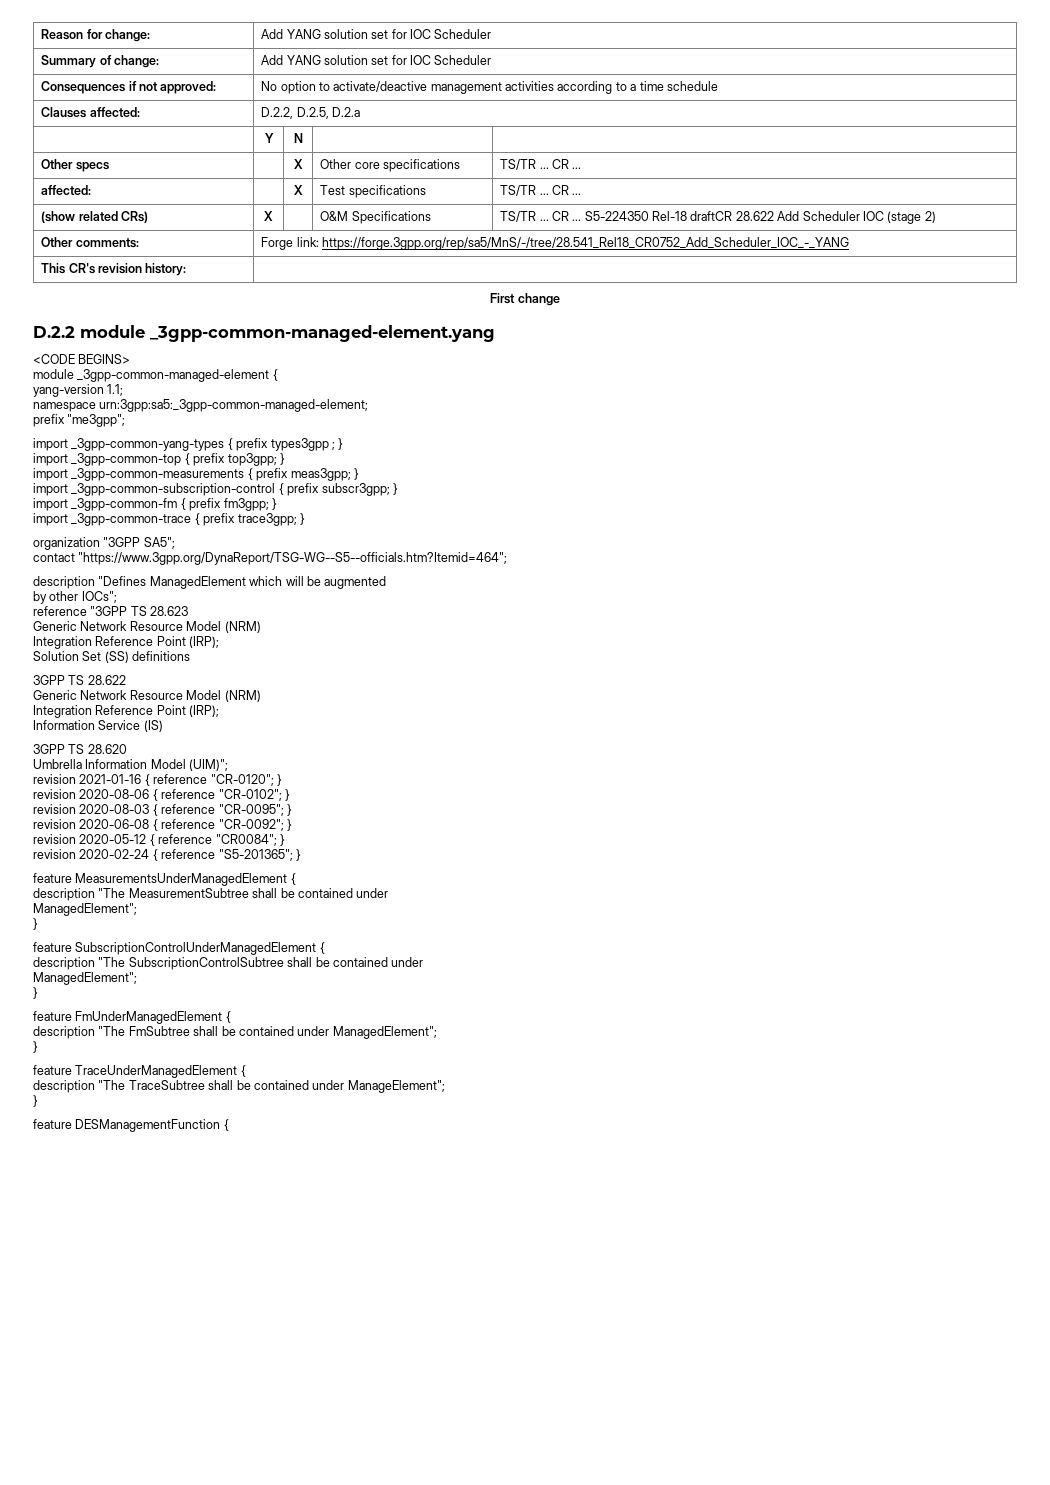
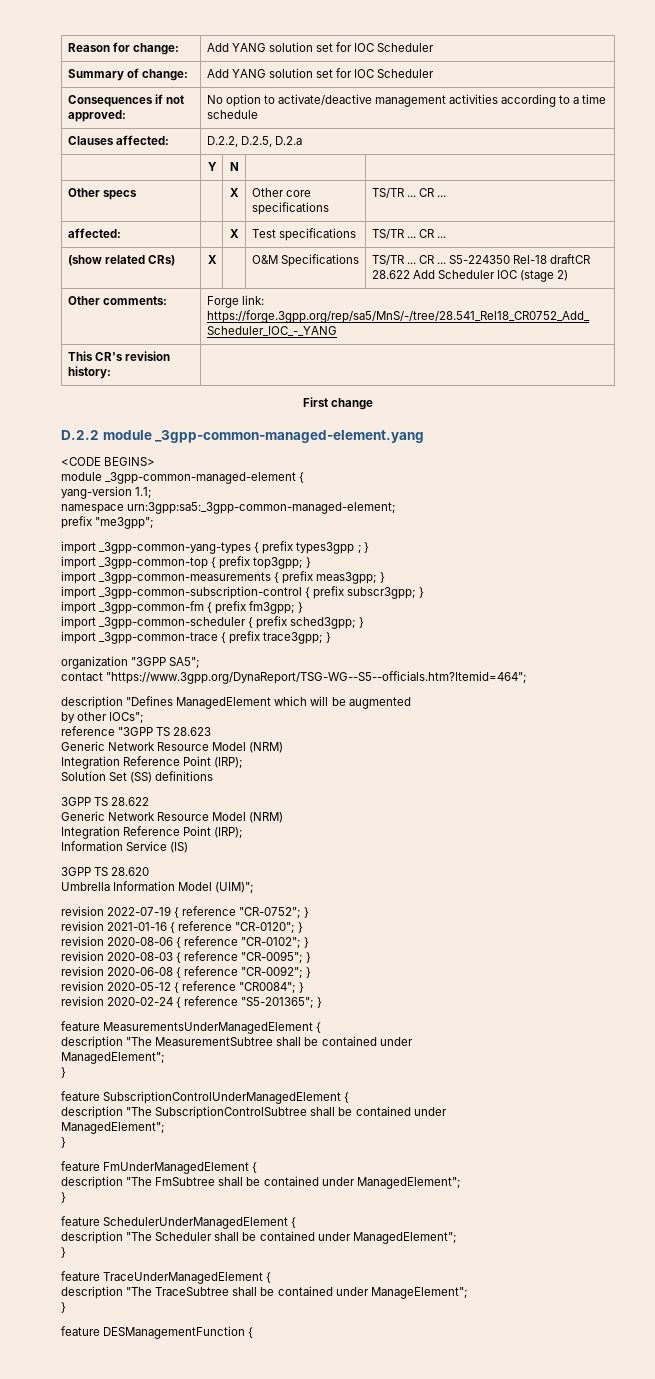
(277, 504) none -> [61,616,364,629] // import _3gpp-common-scheduler { prefix sched3gpp; }
(229, 765) none -> [61,906,309,919] // revision 2022-07-19 { reference "CR-0752"; }
(38, 1047) none -> [61,1216,297,1229] [61,1231,456,1244] [61,1247,66,1258] // feature SchedulerUnderManagedElement { // description "The Scheduler shall be contained under ManagedElement"; // }

